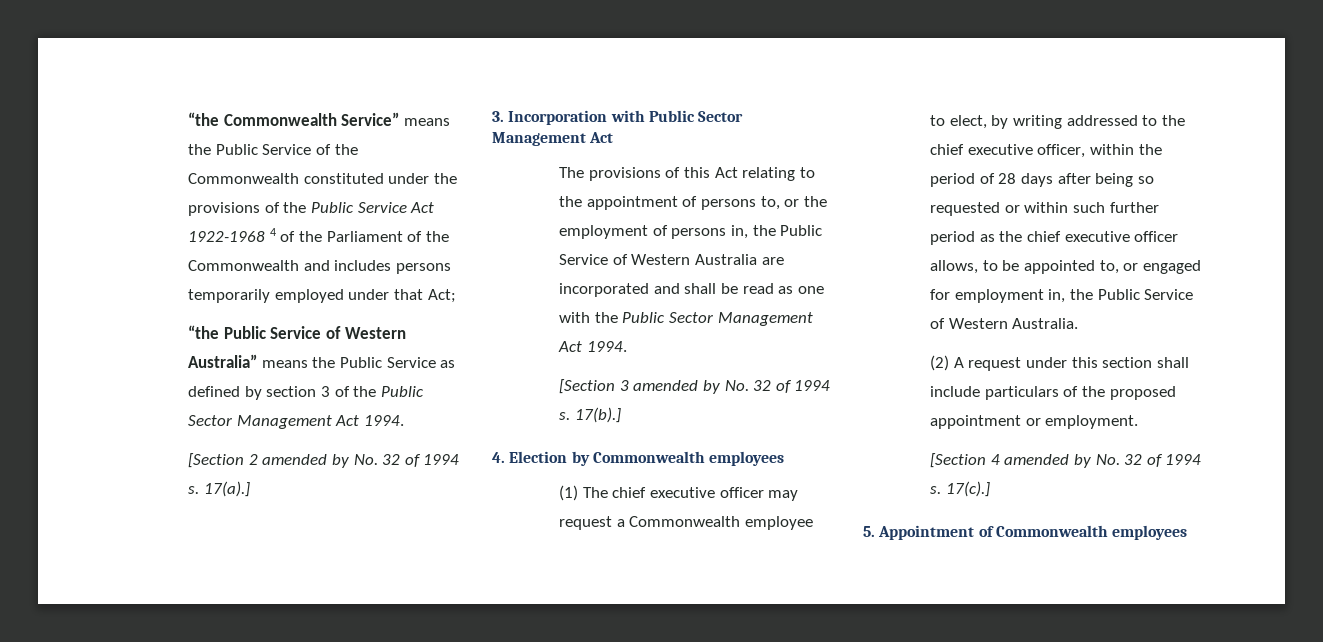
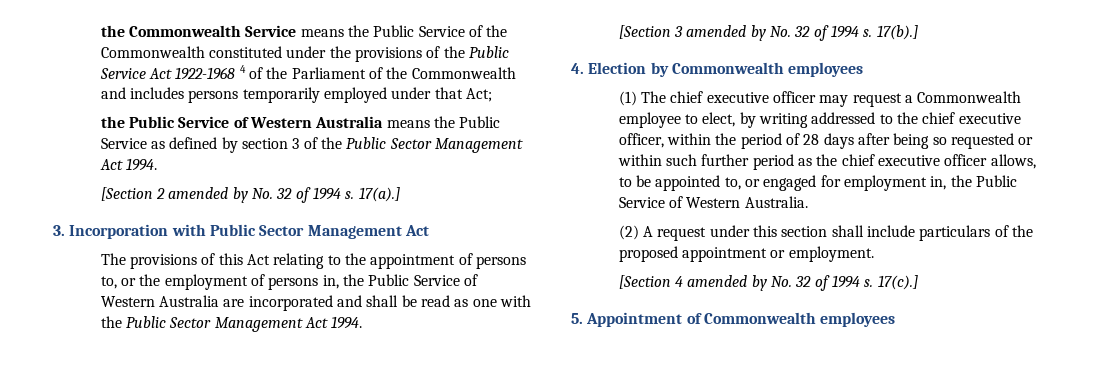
[188,112,400,126] “the Commonwealth Service” -> [100,25,297,37] the Commonwealth Service
[188,325,406,339] [188,354,258,368] “the Public Service of Western Australia” -> [100,116,384,128] the Public Service of Western Australia

